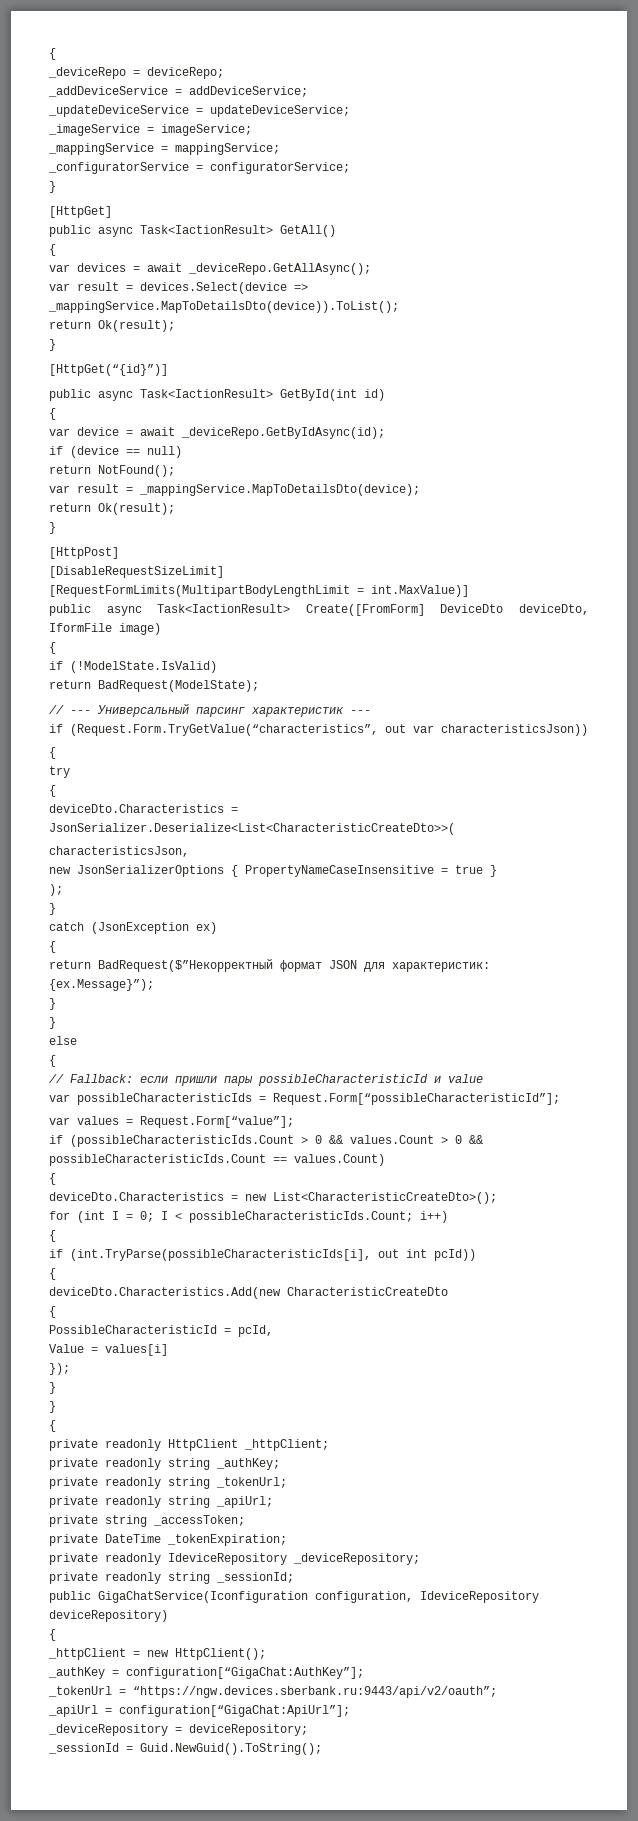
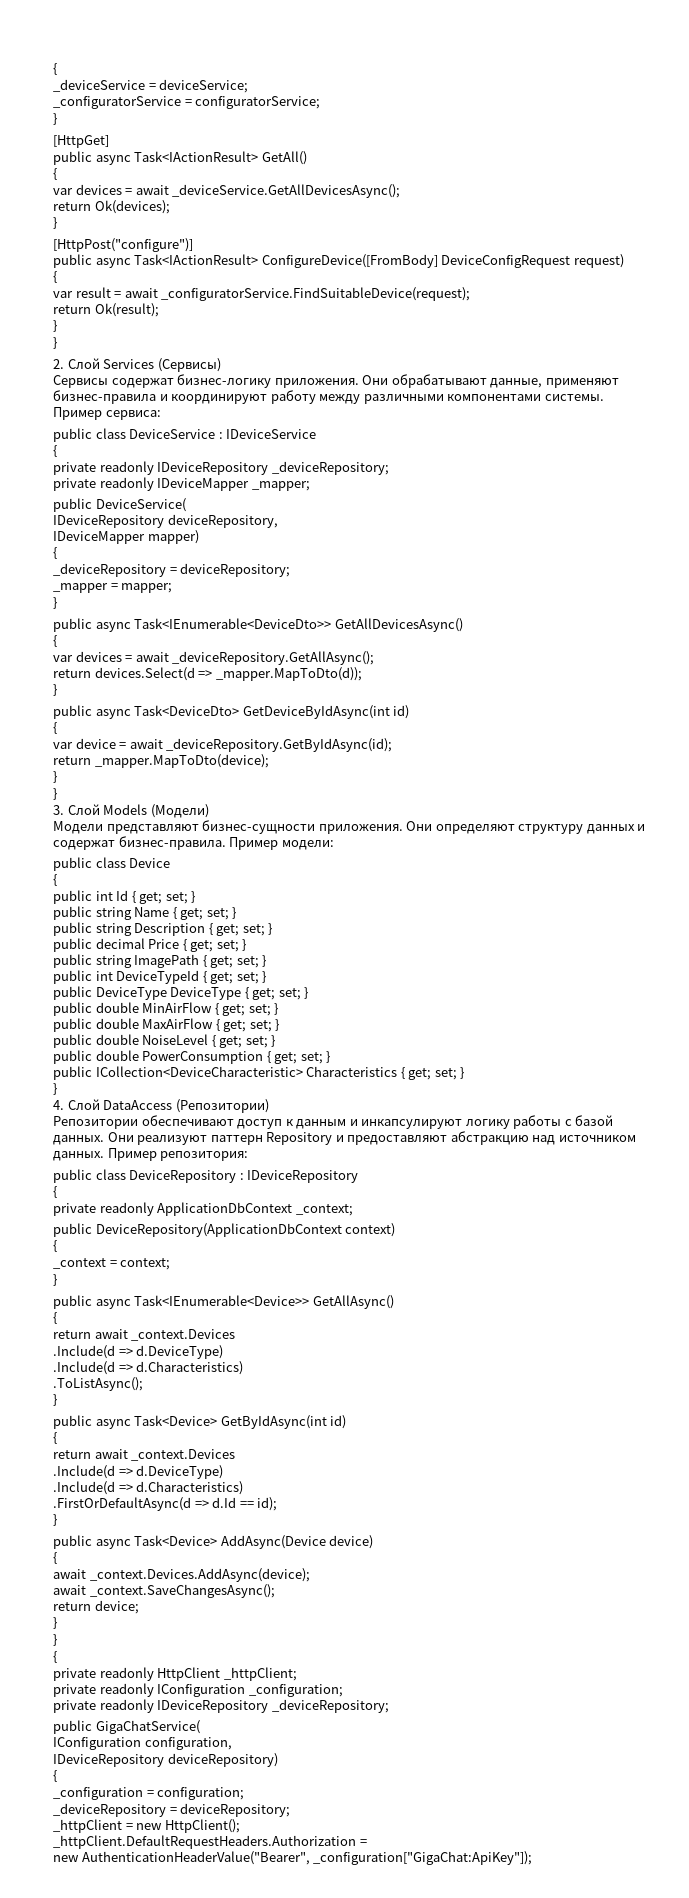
[49,48,56,60] [48,67,224,79] [48,86,308,97] [48,105,350,117] [48,124,252,136] [48,143,280,155] { // _deviceRepo = deviceRepo; // _addDeviceService = addDeviceService; // _updateDeviceService = updateDeviceService; // _imageService = imageService; // _mappingService = mappingService; -> [53,63,57,75] [53,79,249,93] { // _deviceService = deviceService;
[140,225,273,234] Task<IactionResult> -> [134,151,259,162] Task<IActionResult>
[188,263,371,275] [49,282,308,294] [48,301,399,313] [49,320,175,332] [49,339,56,351] [49,364,168,376] [49,389,357,401] _deviceRepo.GetAllAsync(); // var result = devices.Select(device => _mappingService.MapToDetailsDto(device)).ToList(); // return Ok(result); // } // [HttpGet(“{id}”)] // public async Task<IactionResult> GetById(int -> [172,184,401,198] [53,200,170,214] [53,217,57,229] [53,238,193,252] [53,254,624,268] [53,271,57,283] [53,287,471,301] [53,303,159,317] [53,320,57,332] [53,337,57,349] [53,358,221,372] [53,374,619,388] [53,390,604,404] [53,407,161,420] [53,428,317,442] [53,445,57,457] [53,461,389,475] [53,477,310,491] [53,498,186,512] [53,514,278,528] [53,530,199,544] [53,547,57,559] [53,563,291,577] [53,583,173,593] [53,597,57,609] [53,618,463,632] [53,635,57,647] [53,651,375,665] [53,667,362,681] [53,684,57,696] [53,705,390,719] _deviceService.GetAllDevicesAsync(); // return Ok(devices); // } // [HttpPost("configure")] // public async Task<IActionResult> ConfigureDevice([FromBody] DeviceConfigRequest request) // { // var result = await _configuratorService.FindSuitableDevice(request); // return Ok(result); // } // } // 2. Слой Services (Сервисы) // Сервисы содержат бизнес-логику приложения. Они обрабатывают данные, применяют бизнес-правила и координируют работу между различными компонентами системы. Пример сервиса: // public class DeviceService : IDeviceService // { // private readonly IDeviceRepository _deviceRepository; // private readonly IDeviceMapper _mapper; // public DeviceService( // IDeviceRepository deviceRepository, // IDeviceMapper mapper) // { // _deviceRepository = deviceRepository; // _mapper = mapper; // } // public async Task<IEnumerable<DeviceDto>> GetAllDevicesAsync() // { // var devices = await _deviceRepository.GetAllAsync(); // return devices.Select(d => _mapper.MapToDto(d)); // } // public async Task<DeviceDto> GetDeviceByIdAsync(int
[181,427,385,439] [49,446,182,458] [49,465,175,477] [49,484,420,496] [49,503,175,515] [49,522,56,534] [49,547,119,559] [49,566,224,578] [49,585,469,597] [49,604,589,616] [49,623,161,635] [49,642,56,654] [49,661,217,673] [49,680,259,692] [49,704,371,717] [49,724,588,736] [49,747,56,759] [49,766,70,778] [49,785,56,797] [49,804,238,813] [49,823,455,835] [49,846,189,857] [49,865,497,877] [49,884,63,896] [49,903,56,915] [49,922,217,934] [49,941,56,953] [49,959,490,972] [49,979,154,991] [49,998,56,1010] [49,1017,56,1029] [49,1036,77,1045] [49,1055,56,1067] [49,1074,483,1086] [49,1093,560,1105] [49,1116,294,1128] [49,1135,483,1147] [49,1154,385,1166] [49,1173,56,1185] [49,1192,497,1204] [49,1211,448,1223] [49,1230,56,1242] [49,1249,476,1261] [49,1268,56,1280] [49,1287,448,1299] [49,1306,56,1318] [49,1325,273,1337] [49,1344,168,1356] [49,1363,70,1375] _deviceRepo.GetByIdAsync(id); // if (device == null) // return NotFound(); // var result = _mappingService.MapToDetailsDto(device); // return Ok(result); // } // [HttpPost] // [DisableRequestSizeLimit] // [RequestFormLimits(MultipartBodyLengthLimit = int.MaxValue)] // public async Task<IactionResult> Create([FromForm] DeviceDto deviceDto, IformFile image) // { // if (!ModelState.IsValid) // return BadRequest(ModelState); // // --- Универсальный парсинг характеристик --- // if (Request.Form.TryGetValue(“characteristics”, out var characteristicsJson)) // { // try // { // deviceDto.Characteristics = JsonSerializer.Deserialize<List<CharacteristicCreateDto>>( // characteristicsJson, // new JsonSerializerOptions { PropertyNameCaseInsensitive = true } // ); // } // catch (JsonException ex) // { // return BadRequest($”Некорректный формат JSON для характеристик: {ex.Message}”); // } // } // else // { // // Fallback: если пришли пары possibleCharacteristicId и value // var possibleCharacteristicIds = Request.Form[“possibleCharacteristicId”]; // var values = Request.Form[“value”]; // if (possibleCharacteristicIds.Count > 0 && values.Count > 0 && possibleCharacteristicIds.Count == values.Count) // { // deviceDto.Characteristics = new List<CharacteristicCreateDto>(); // for (int I = 0; I < possibleCharacteristicIds.Count; i++) // { // if (int.TryParse(possibleCharacteristicIds[i], out int pcId)) // { // deviceDto.Characteristics.Add(new CharacteristicCreateDto // { // PossibleCharacteristicId = pcId, // Value = values[i] // }); -> [166,738,393,752] [53,754,269,768] [53,771,57,783] [53,788,57,800] [53,804,209,818] [53,820,646,834] [53,836,334,850] [53,857,171,871] [53,874,57,886] [53,890,196,904] [53,906,237,920] [53,922,273,936] [53,938,247,952] [53,954,267,968] [53,970,267,984] [53,986,309,1000] [53,1002,279,1016] [53,1018,280,1032] [53,1034,276,1048] [53,1050,331,1064] [53,1066,465,1080] [53,1083,57,1095] [53,1099,269,1113] [53,1115,614,1129] [53,1131,636,1145] [53,1148,249,1161] [53,1169,359,1183] [53,1186,57,1198] [53,1202,353,1216] [53,1223,396,1237] [53,1240,57,1252] [53,1258,171,1270] [53,1274,57,1286] [53,1295,394,1309] [53,1312,57,1324] [53,1329,236,1341] [53,1345,224,1359] [53,1361,244,1375] [53,1377,143,1391] [53,1394,57,1406] [53,1415,347,1429] [53,1432,57,1444] [53,1449,236,1461] [53,1465,224,1479] [53,1481,244,1495] [53,1497,278,1511] [53,1514,57,1526] [53,1535,374,1549] [53,1552,57,1564] [53,1568,310,1582] [53,1584,275,1598] [53,1600,139,1614] _deviceRepository.GetByIdAsync(id); // return _mapper.MapToDto(device); // } // } // 3. Слой Models (Модели) // Модели представляют бизнес-сущности приложения. Они определяют структуру данных и содержат бизнес-правила. Пример модели: // public class Device // { // public int Id { get; set; } // public string Name { get; set; } // public string Description { get; set; } // public decimal Price { get; set; } // public string ImagePath { get; set; } // public int DeviceTypeId { get; set; } // public DeviceType DeviceType { get; set; } // public double MinAirFlow { get; set; } // public double MaxAirFlow { get; set; } // public double NoiseLevel { get; set; } // public double PowerConsumption { get; set; } // public ICollection<DeviceCharacteristic> Characteristics { get; set; } // } // 4. Слой DataAccess (Репозитории) // Репозитории обеспечивают доступ к данным и инкапсулируют логику работы с базой данных. Они реализуют паттерн Repository и предоставляют абстракцию над источником данных. Пример репозитория: // public class DeviceRepository : IDeviceRepository // { // private readonly ApplicationDbContext _context; // public DeviceRepository(ApplicationDbContext context) // { // _context = context; // } // public async Task<IEnumerable<Device>> GetAllAsync() // { // return await _context.Devices // .Include(d => d.DeviceType) // .Include(d => d.Characteristics) // .ToListAsync(); // } // public async Task<Device> GetByIdAsync(int id) // { // return await _context.Devices // .Include(d => d.DeviceType) // .Include(d => d.Characteristics) // .FirstOrDefaultAsync(d => d.Id == id); // } // public async Task<Device> AddAsync(Device device) // { // await _context.Devices.AddAsync(device); // await _context.SaveChangesAsync(); // return device;
[168,1458,280,1470] [49,1477,287,1489] [49,1496,273,1508] [49,1515,245,1527] [49,1534,287,1546] [49,1553,420,1565] [49,1572,294,1584] [49,1591,308,1603] string _authKey; // private readonly string _tokenUrl; // private readonly string _apiUrl; // private string _accessToken; // private DateTime _tokenExpiration; // private readonly IdeviceRepository _deviceRepository; // private readonly string _sessionId; // public GigaChatService(Iconfiguration -> [157,1684,343,1697] [53,1699,389,1713] [53,1720,200,1734] [53,1737,141,1750] IConfiguration _configuration; // private readonly IDeviceRepository _deviceRepository; // public GigaChatService( // IConfiguration
[420,1591,539,1603] IdeviceRepository -> [53,1754,164,1767] // IDeviceRepository
(56, 1635) none -> [53,1787,245,1800] [53,1803,291,1817] // _configuration = configuration; // _deviceRepository = deviceRepository;
[48,1667,364,1679] [48,1686,497,1698] [48,1705,350,1717] [48,1724,308,1736] [48,1743,322,1755] _authKey = configuration[“GigaChat:AuthKey”]; // _tokenUrl = “https://ngw.devices.sberbank.ru:9443/api/v2/oauth”; // _apiUrl = configuration[“GigaChat:ApiUrl”]; // _deviceRepository = deviceRepository; // _sessionId = Guid.NewGuid().ToString(); -> [53,1835,367,1849] [53,1851,533,1865] _httpClient.DefaultRequestHeaders.Authorization = // new AuthenticationHeaderValue("Bearer", _configuration["GigaChat:ApiKey"]);

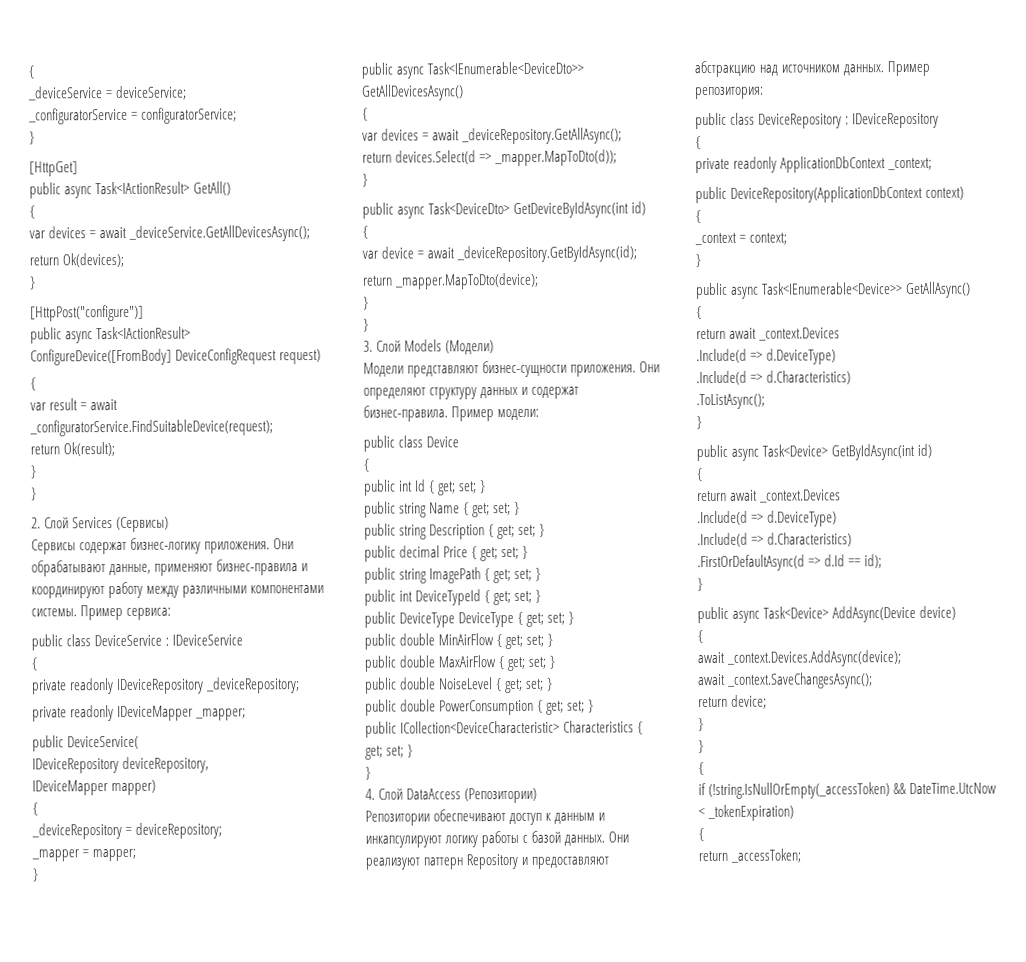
[53,1667,297,1681] [53,1683,343,1697] [53,1699,389,1713] [53,1720,200,1734] [53,1737,232,1750] [53,1753,278,1767] [53,1770,57,1782] [53,1787,245,1800] [53,1803,291,1817] [53,1819,240,1833] [53,1835,367,1849] [53,1851,533,1865] private readonly HttpClient _httpClient; // private readonly IConfiguration _configuration; // private readonly IDeviceRepository _deviceRepository; // public GigaChatService( // IConfiguration configuration, // IDeviceRepository deviceRepository) // { // _configuration = configuration; // _deviceRepository = deviceRepository; // _httpClient = new HttpClient(); // _httpClient.DefaultRequestHeaders.Authorization = // new AuthenticationHeaderValue("Bearer", _configuration["GigaChat:ApiKey"]); -> [698,782,998,800] [698,804,795,822] [698,828,704,842] [698,848,802,863] if (!string.IsNullOrEmpty(_accessToken) && DateTime.UtcNow < _tokenExpiration) // { // return _accessToken;

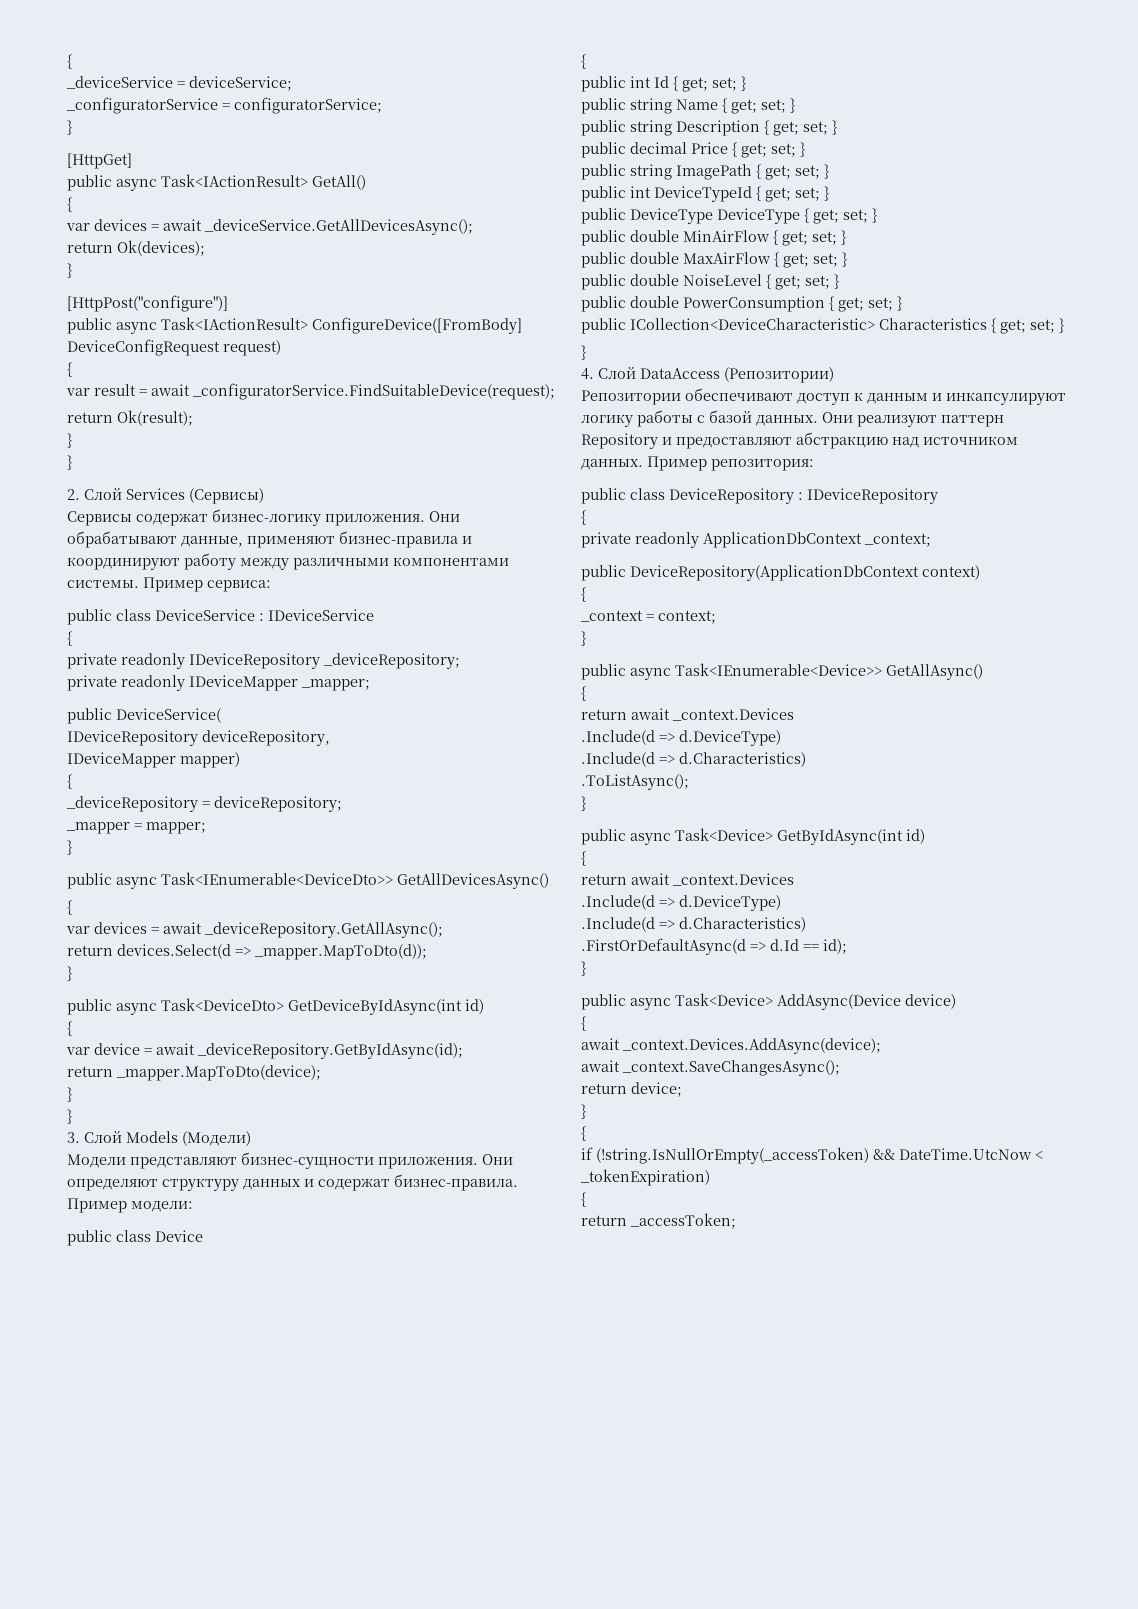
[698,740,704,754] // } -> (586, 1111) none

